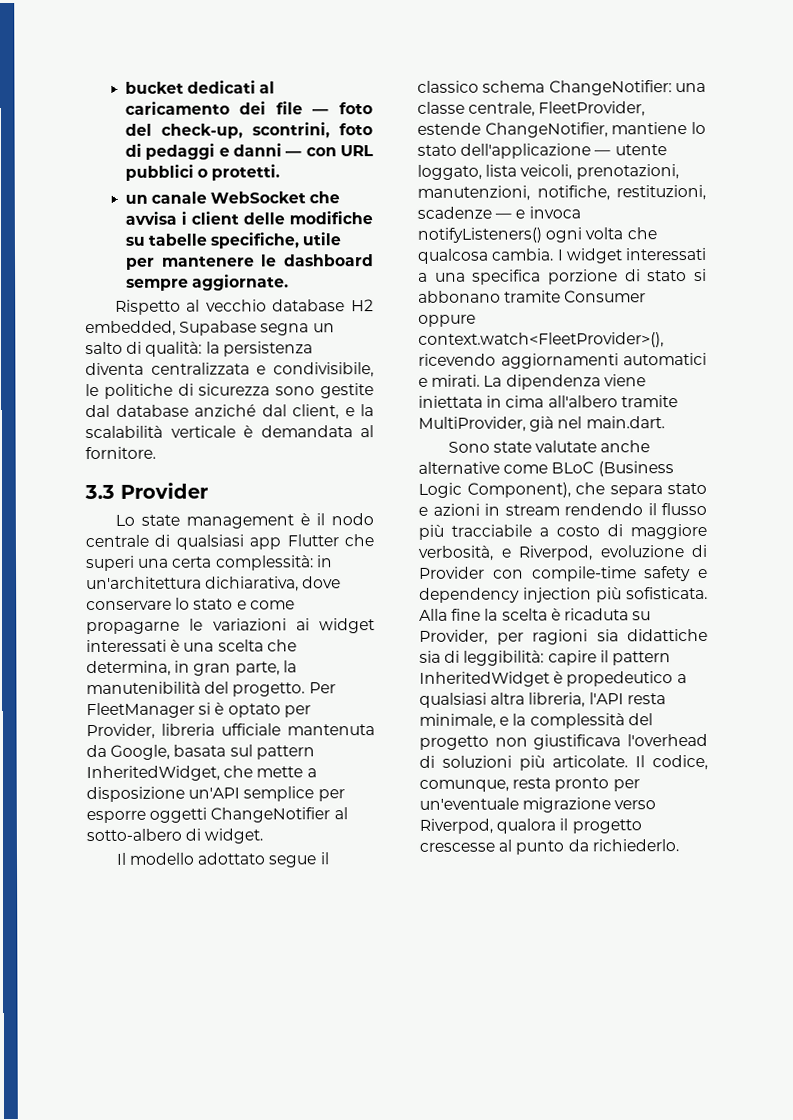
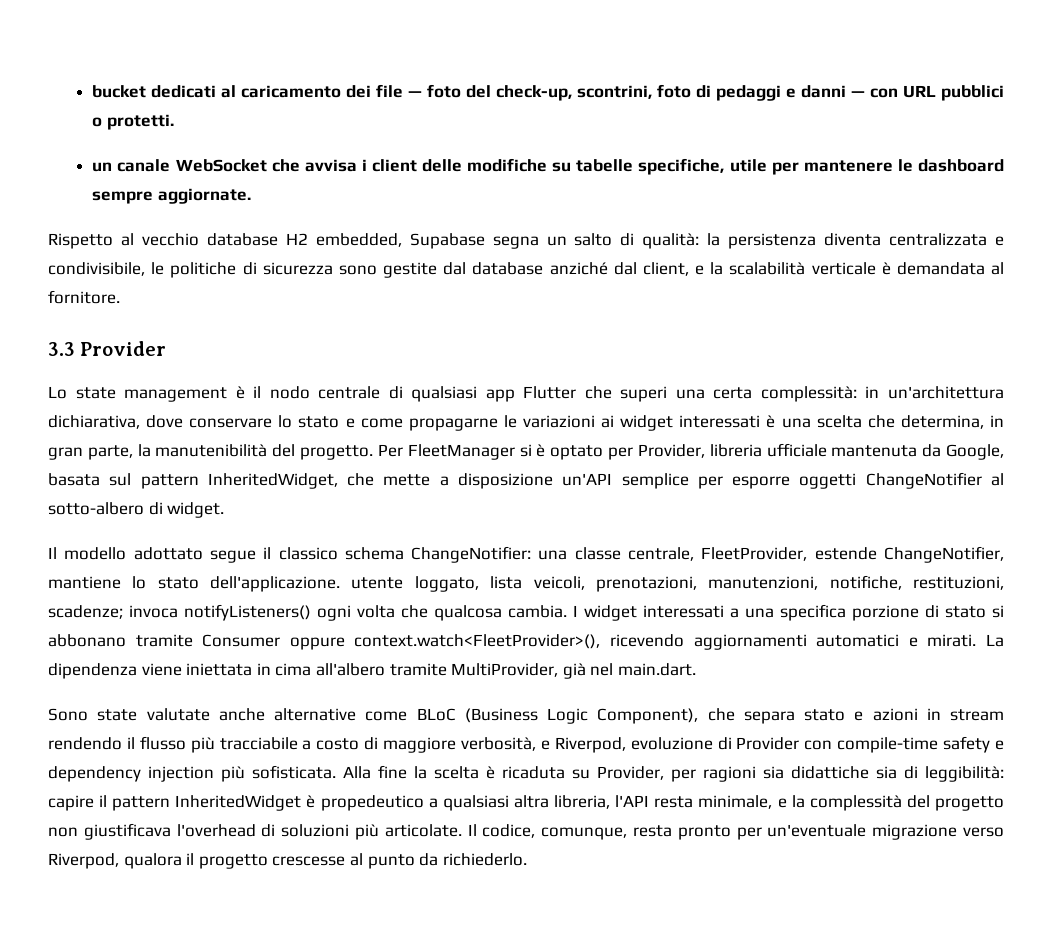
[460,143,612,159] dell'applicazione — -> [210,576,341,592] dell'applicazione.
[417,206,526,219] scadenze — e -> [48,605,123,619] scadenze;

